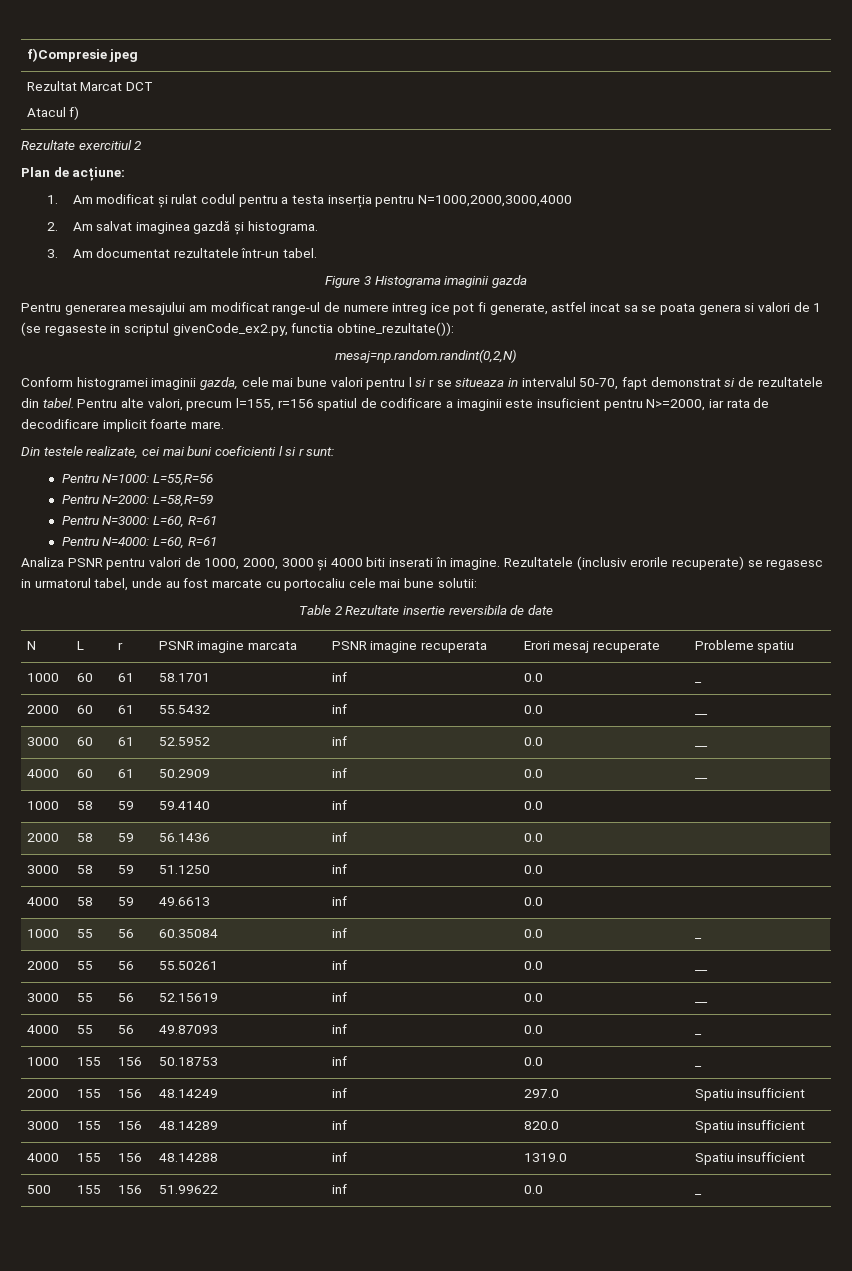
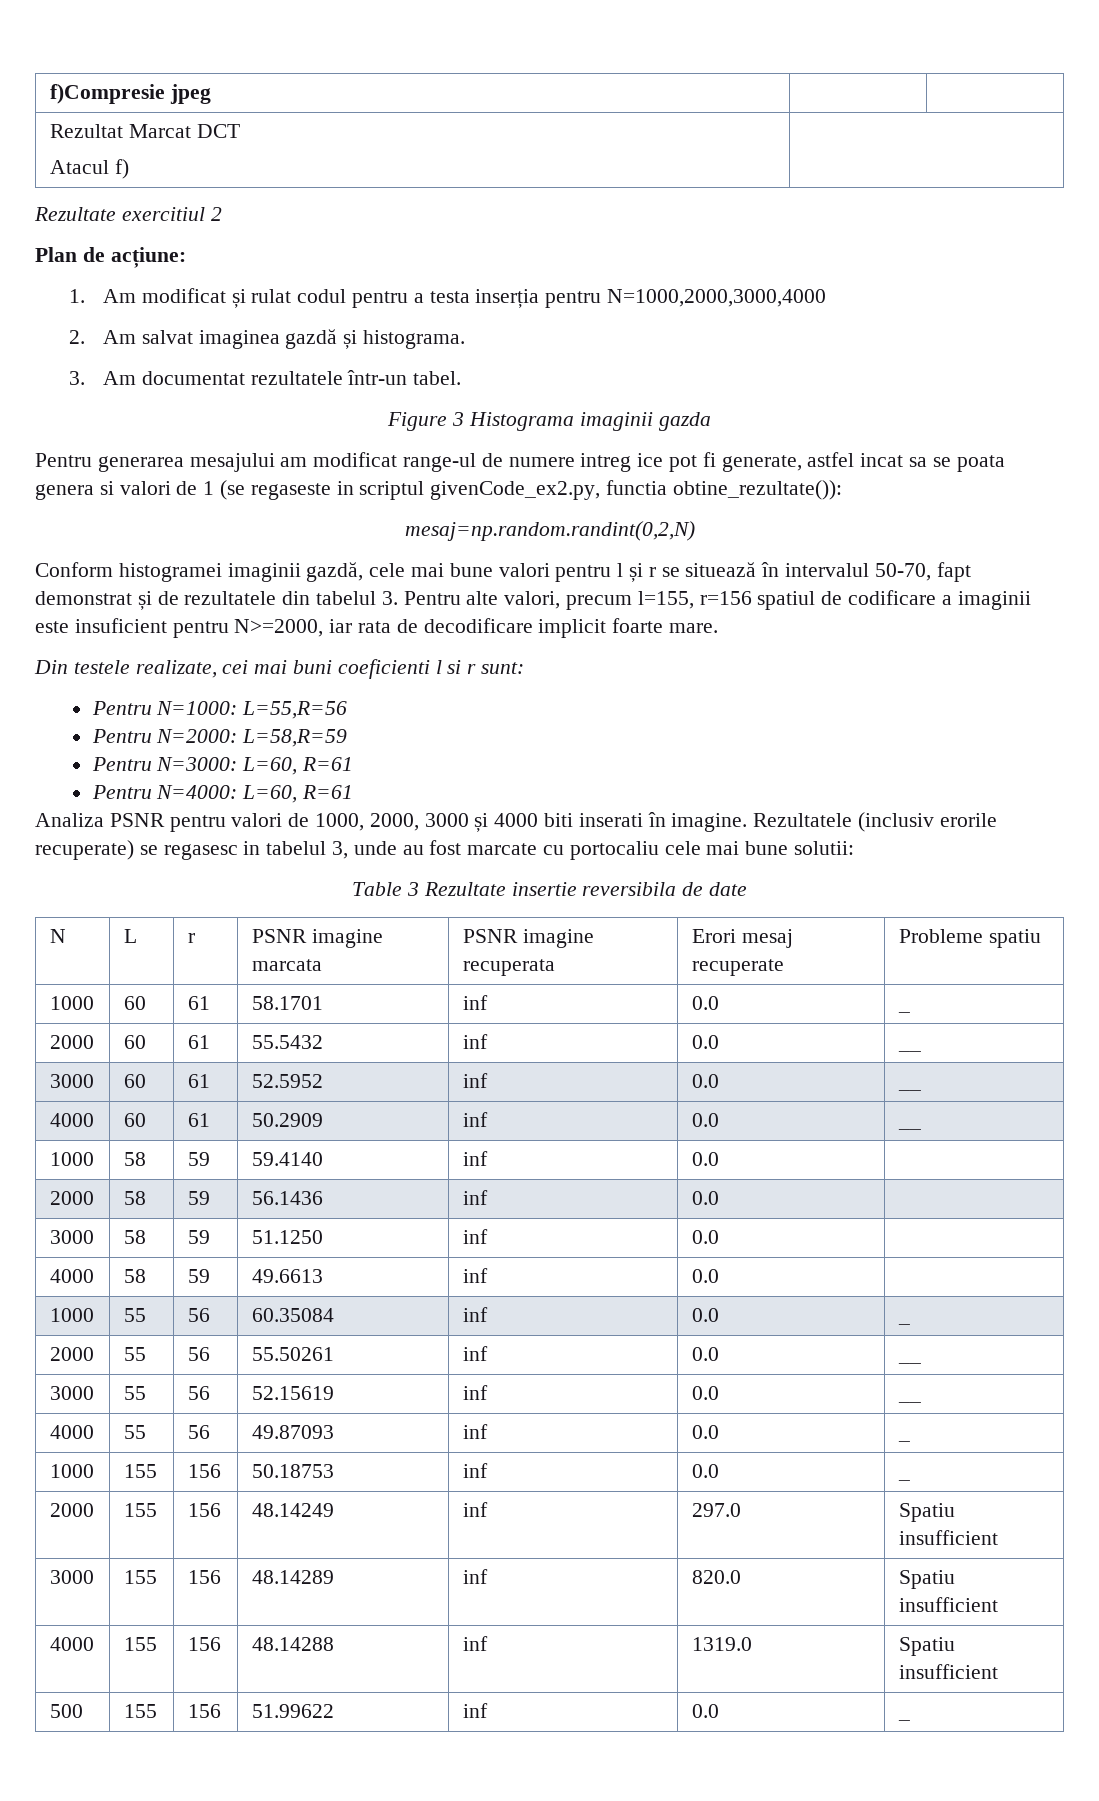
[199,377,238,390] gazda, -> [306,562,364,582] gazdă,
[415,378,427,387] si -> [629,563,644,582] și
[455,378,519,387] situeaza in -> [685,562,780,577] situează în
[724,378,736,387] si -> [137,591,152,610] și
[42,398,74,408] tabel. -> [316,591,398,605] tabelul 3.
[34,578,129,591] urmatorul tabel, -> [266,841,349,859] tabelul 3,
[334,606,343,615] 2 -> [406,882,419,896] 3

